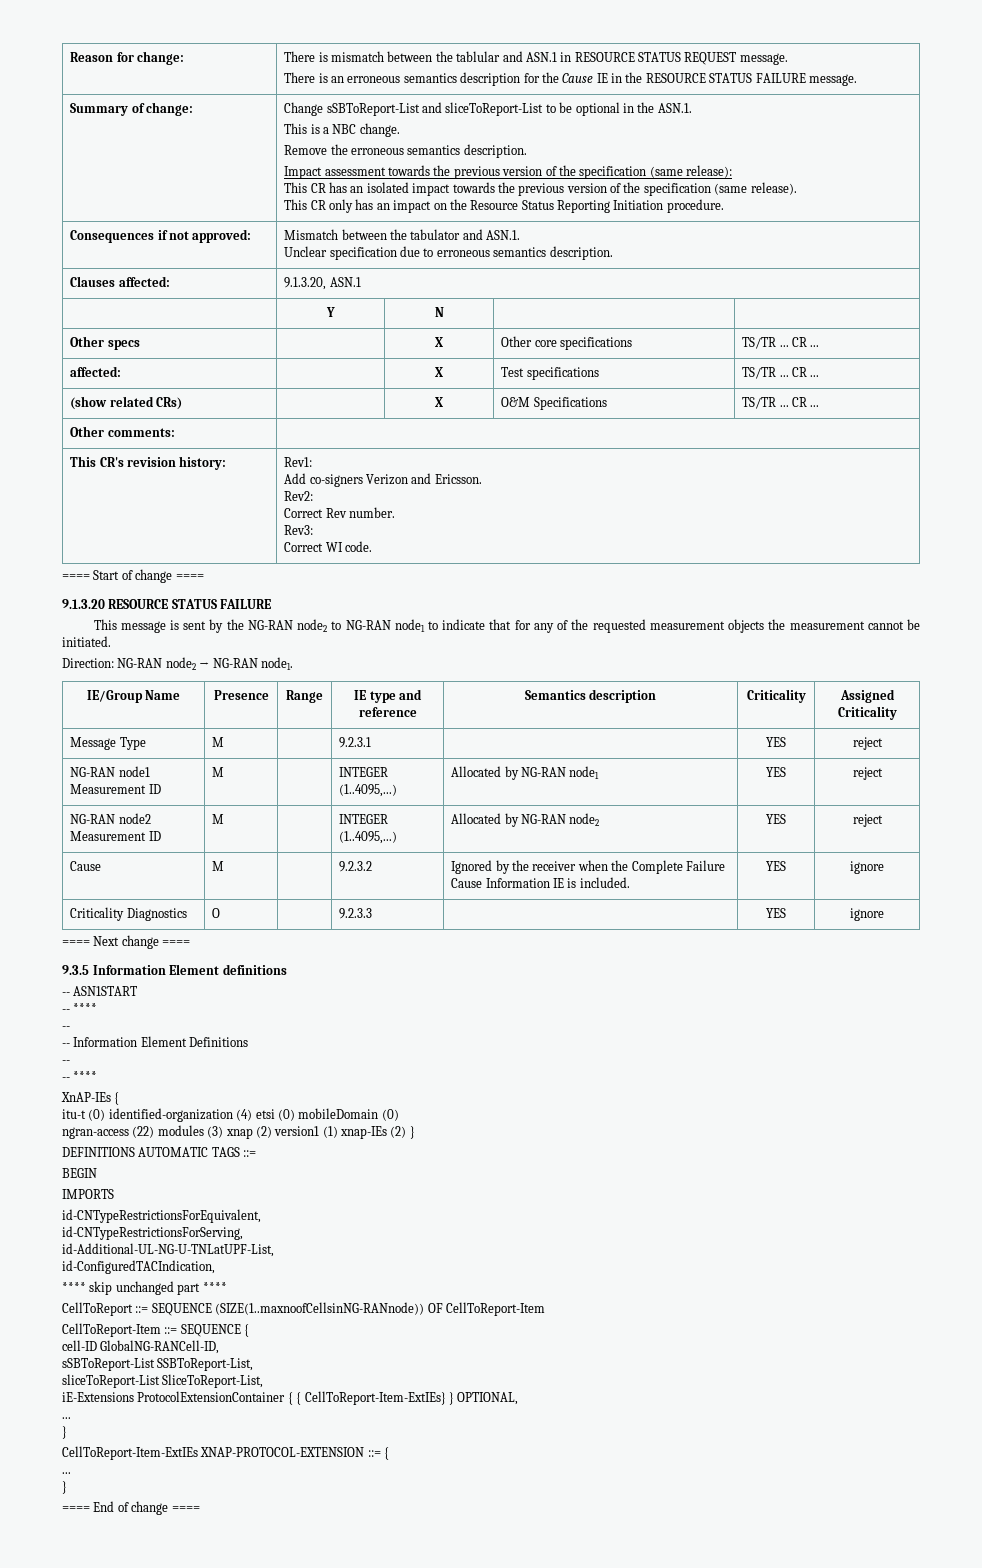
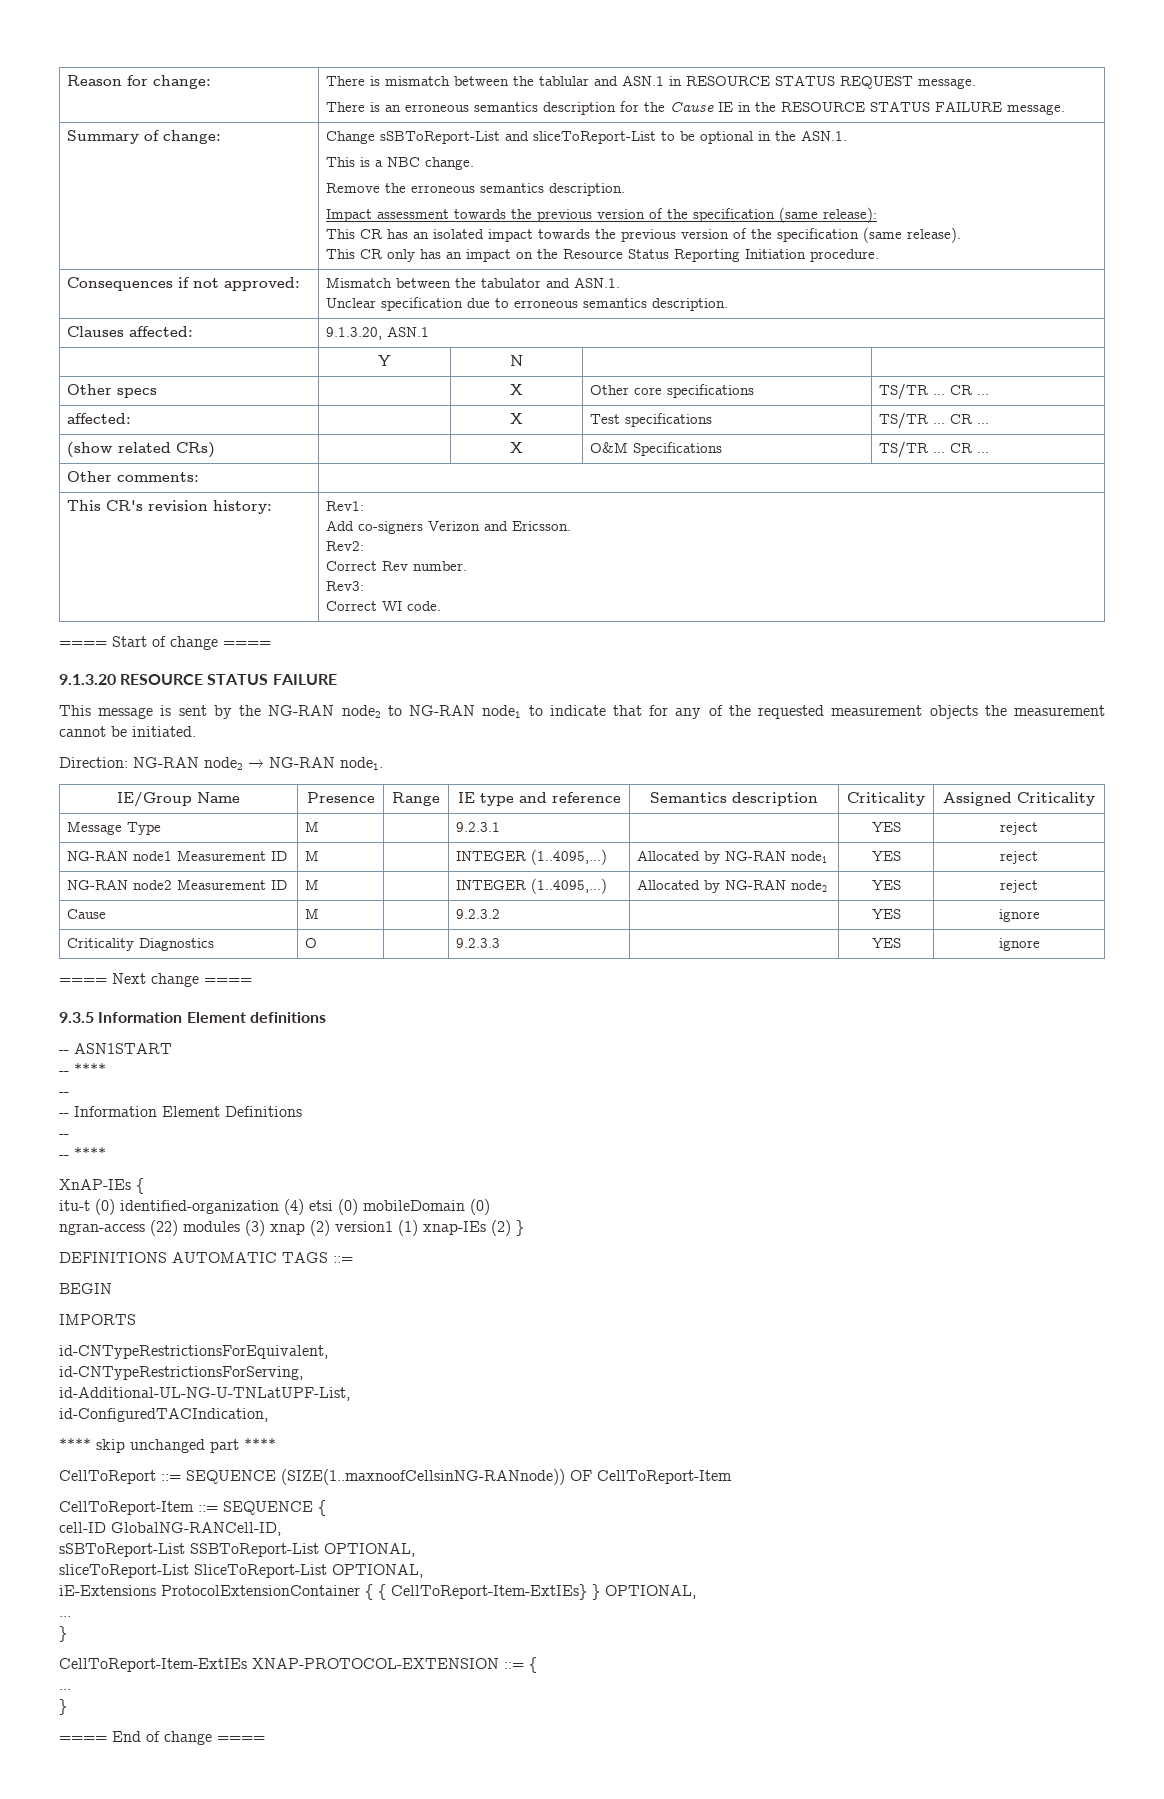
[451,860,725,874] [451,877,630,888] Ignored by the receiver when the Complete Failure Cause Information IE is included. -> (501, 914) none
[157,1358,254,1371] [62,1374,264,1388] SSBToReport-List, // sliceToReport-List SliceToReport-List, -> [190,1543,415,1557] [59,1564,423,1578] SSBToReport-List OPTIONAL, // sliceToReport-List SliceToReport-List OPTIONAL,

